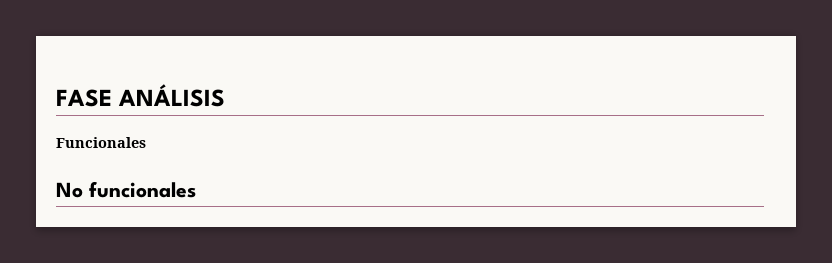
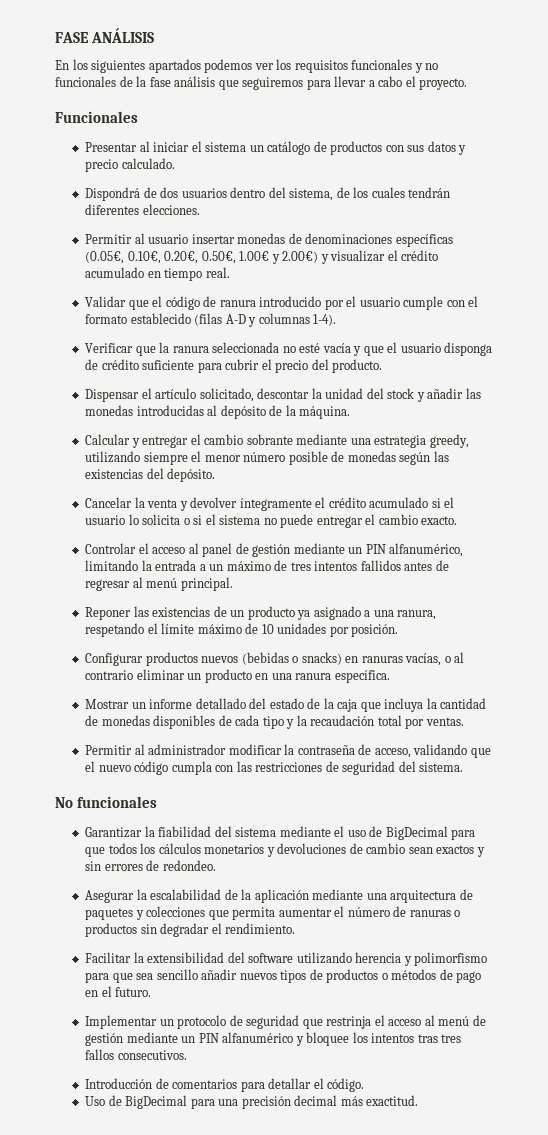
[56,137,146,148] [56,181,196,198] Funcionales // No funcionales -> [55,59,439,73] [55,76,468,90] [55,111,138,123] [85,141,467,155] [85,158,175,172] [85,187,451,201] [85,204,200,215] [85,233,453,247] [85,250,439,264] [85,267,230,281] [85,296,479,310] [85,313,337,327] [85,342,493,356] [85,359,383,373] [85,388,481,402] [85,405,351,419] [85,434,469,448] [85,451,449,465] [85,468,216,482] [85,497,455,511] [85,514,458,528] [85,543,464,557] [85,560,449,571] [85,577,233,591] [85,606,437,620] [85,623,399,637] [85,652,465,666] [85,669,390,683] [85,698,487,712] [85,715,464,729] [85,744,491,758] [85,761,464,775] [55,796,157,808] [85,826,476,840] [85,843,485,857] [85,860,216,871] [85,889,473,903] [85,906,461,920] [85,923,296,937] [85,952,488,966] [85,969,482,983] [85,986,152,997] [85,1015,486,1029] [85,1032,462,1046] [85,1049,187,1060] [85,1078,365,1092] [85,1095,419,1109] En los siguientes apartados podemos ver los requisitos funcionales y no funcionales de la fase análisis que seguiremos para llevar a cabo el proyecto. // Funcionales // Presentar al iniciar el sistema un catálogo de productos con sus datos y precio calculado. // Dispondrá de dos usuarios dentro del sistema, de los cuales tendrán diferentes elecciones. // Permitir al usuario insertar monedas de denominaciones específicas (0.05€, 0.10€, 0.20€, 0.50€, 1.00€ y 2.00€) y visualizar el crédito acumulado en tiempo real. // Validar que el código de ranura introducido por el usuario cumple con el formato establecido (filas A-D y columnas 1-4). // Verificar que la ranura seleccionada no esté vacía y que el usuario disponga de crédito suficiente para cubrir el precio del producto. // Dispensar el artículo solicitado, descontar la unidad del stock y añadir las monedas introducidas al depósito de la máquina. // Calcular y entregar el cambio sobrante mediante una estrategia greedy, utilizando siempre el menor número posible de monedas según las existencias del depósito. // Cancelar la venta y devolver íntegramente el crédito acumulado si el usuario lo solicita o si el sistema no puede entregar el cambio exacto. // Controlar el acceso al panel de gestión mediante un PIN alfanumérico, limitando la entrada a un máximo de tres intentos fallidos antes de regresar al menú principal. // Reponer las existencias de un producto ya asignado a una ranura, respetando el límite máximo de 10 unidades por posición. // Configurar productos nuevos (bebidas o snacks) en ranuras vacías, o al contrario eliminar un producto en una ranura específica. // Mostrar un informe detallado del estado de la caja que incluya la cantidad de monedas disponibles de cada tipo y la recaudación total por ventas. // Permitir al administrador modificar la contraseña de acceso, validando que el nuevo código cumpla con las restricciones de seguridad del sistema. // No funcionales // Garantizar la fiabilidad del sistema mediante el uso de BigDecimal para que todos los cálculos monetarios y devoluciones de cambio sean exactos y sin errores de redondeo. // Asegurar la escalabilidad de la aplicación mediante una arquitectura de paquetes y colecciones que permita aumentar el número de ranuras o productos sin degradar el rendimiento. // Facilitar la extensibilidad del software utilizando herencia y polimorfismo para que sea sencillo añadir nuevos tipos de productos o métodos de pago en el futuro. // Implementar un protocolo de seguridad que restrinja el acceso al menú de gestión mediante un PIN alfanumérico y bloquee los intentos tras tres fallos consecutivos. // Introducción de comentarios para detallar el código. // Uso de BigDecimal para una precisión decimal más exactitud.

